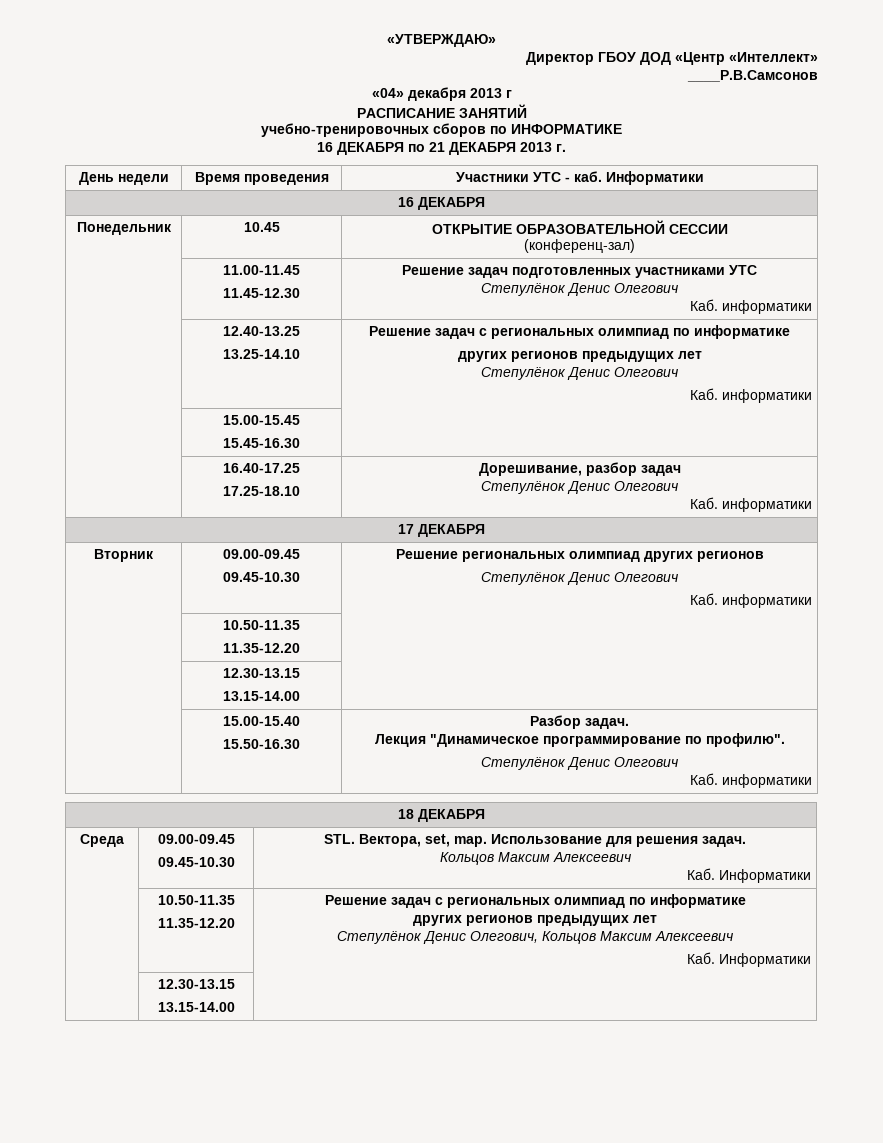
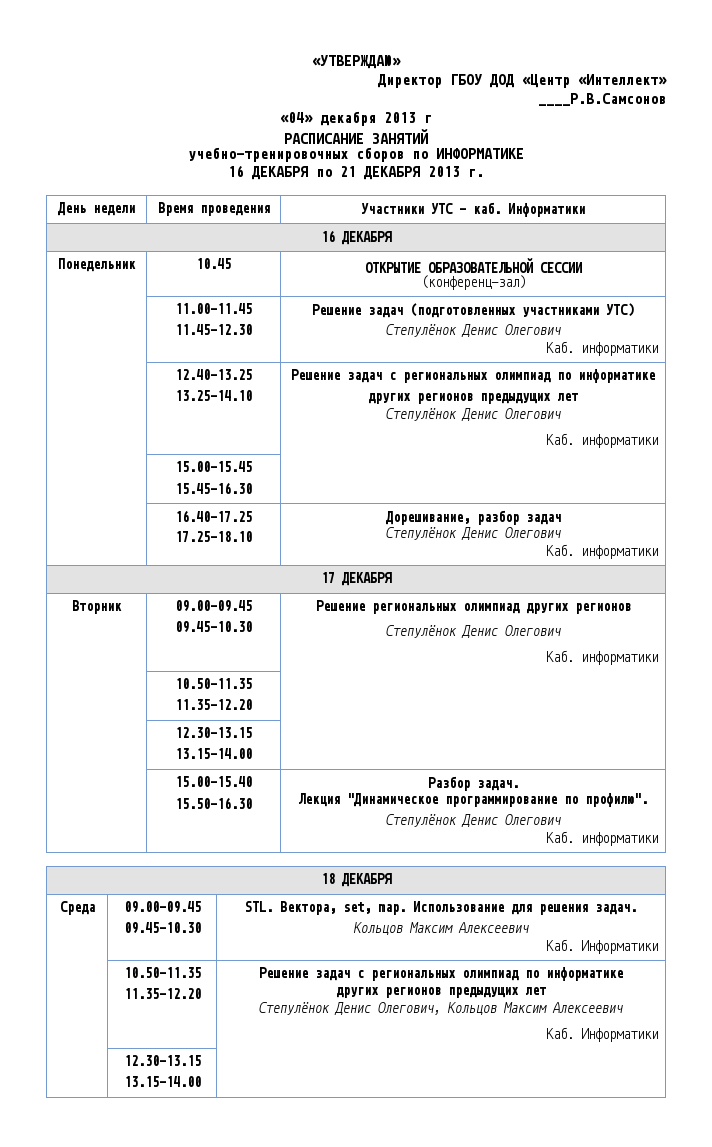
[512,265,757,278] подготовленных участниками УТС -> [410,303,634,318] (подготовленных участниками УТС)

